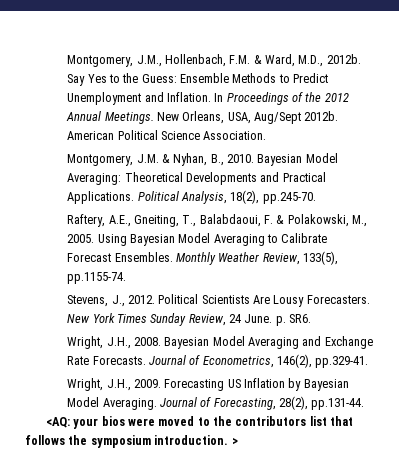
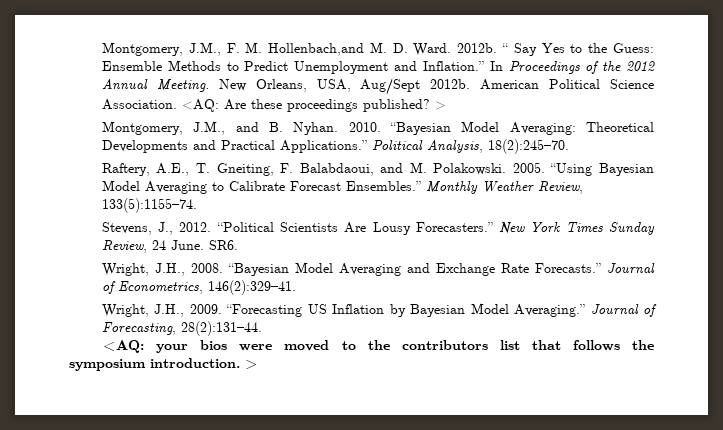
[67,54,361,67] Montgomery, J.M., Hollenbach, F.M. & Ward, M.D., 2012b. -> [101,42,509,56] Montgomery, J.M., F. M. Hollenbach,and M. D. Ward. 2012b. “
[166,92,211,102] Inflation. -> [422,61,484,71] Inflation.”
[104,112,154,124] Meetings. -> [156,79,209,92] Meeting.
[67,153,303,166] // Montgomery, J.M. & Nyhan, B., 2010. Bayesian -> [181,99,446,112] [101,121,451,135] <AQ: Are these proceedings published? > // Montgomery, J.M., and B. Nyhan. 2010. “Bayesian
[67,191,135,204] Applications. -> [279,140,367,153] Applications.”
[230,190,316,204] 18(2), pp.245-70. -> [487,139,569,154] 18(2):245–70.
[133,214,368,227] [67,234,127,246] Gneiting, T., Balabdaoui, F. & Polakowski, M., 2005. Using -> [196,162,593,176] T. Gneiting, F. Balabdaoui, and M. Polakowski. 2005. “Using
[114,252,173,262] Ensembles. -> [345,181,421,191] Ensembles.”
[303,251,339,265] [67,272,127,284] 133(5), pp.1155-74. -> [101,198,197,213] 133(5):1155–74.
[158,294,199,304] Political -> [216,222,274,232] “Political
[306,295,370,304] Forecasters. -> [415,222,493,232] Forecasters.”
[275,316,286,326] p. -> (204, 245) none
[164,337,210,349] Bayesian -> [227,263,289,276] “Bayesian
[92,356,146,365] Forecasts. -> [534,263,601,273] Forecasts.”
[277,354,369,368] 146(2), pp.329-41. -> [207,280,296,295] 146(2):329–41.
[164,379,225,391] Forecasting -> [226,304,303,317] “Forecasting
[102,398,157,410] Averaging. -> [514,304,586,317] Averaging.”
[279,396,365,410] 28(2), pp.131-44. -> [180,321,262,336] 28(2):131–44.

